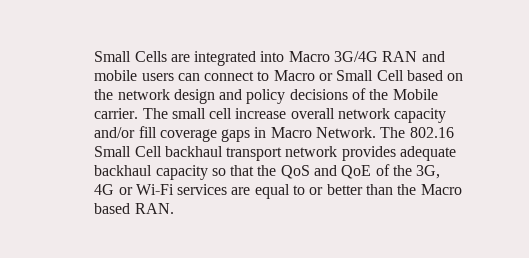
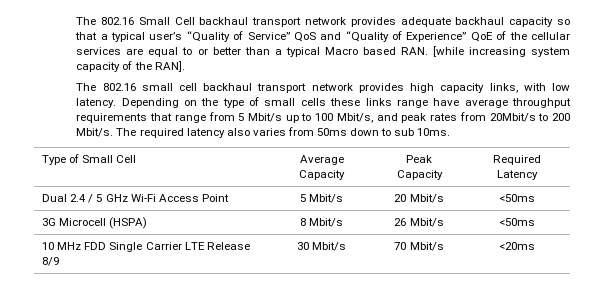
[94,51,445,66] [94,70,464,81] [94,88,438,104] [94,108,447,123] [94,126,377,142] Small Cells are integrated into Macro 3G/4G RAN and mobile users can connect to Macro or Small Cell based on the network design and policy decisions of the Mobile carrier. The small cell increase overall network capacity and/or fill coverage gaps in Macro Network. -> (76, 21) none
[257,164,441,179] [94,184,174,195] the QoS and QoE of the 3G, 4G or Wi-Fi -> [100,31,570,42] a typical user’s “Quality of Service” QoS and “Quality of Experience” QoE of the cellular
[397,184,417,195] the -> [274,47,320,57] a typical
(174, 208) none -> [432,46,570,57] [76,61,185,72] [76,83,570,93] [76,97,572,108] [76,112,571,123] [76,127,451,138] [42,154,137,165] [299,155,344,165] [299,170,345,180] [406,155,432,163] [396,170,443,180] [492,155,541,165] [496,170,538,180] [42,194,229,203] [299,194,344,203] [394,194,444,203] [498,194,535,202] [42,217,148,229] [299,218,344,227] [394,218,444,227] [498,218,535,226] [42,242,250,252] [42,257,60,266] [296,242,347,251] [394,242,444,251] [498,242,535,250] [while increasing system capacity of the RAN]. // The 802.16 small cell backhaul transport network provides high capacity links, with low latency. Depending on the type of small cells these links range have average throughput requirements that range from 5 Mbit/s up to 100 Mbit/s, and peak rates from 20Mbit/s to 200 Mbit/s. The required latency also varies from 50ms down to sub 10ms. // Type of Small Cell | Average Capacity | Peak Capacity | Required Latency // Dual 2.4 / 5 GHz Wi-Fi Access Point | 5 Mbit/s | 20 Mbit/s | <50ms // 3G Microcell (HSPA) | 8 Mbit/s | 26 Mbit/s | <50ms // 10 MHz FDD Single Carrier LTE Release 8/9 | 30 Mbit/s | 70 Mbit/s | <20ms

